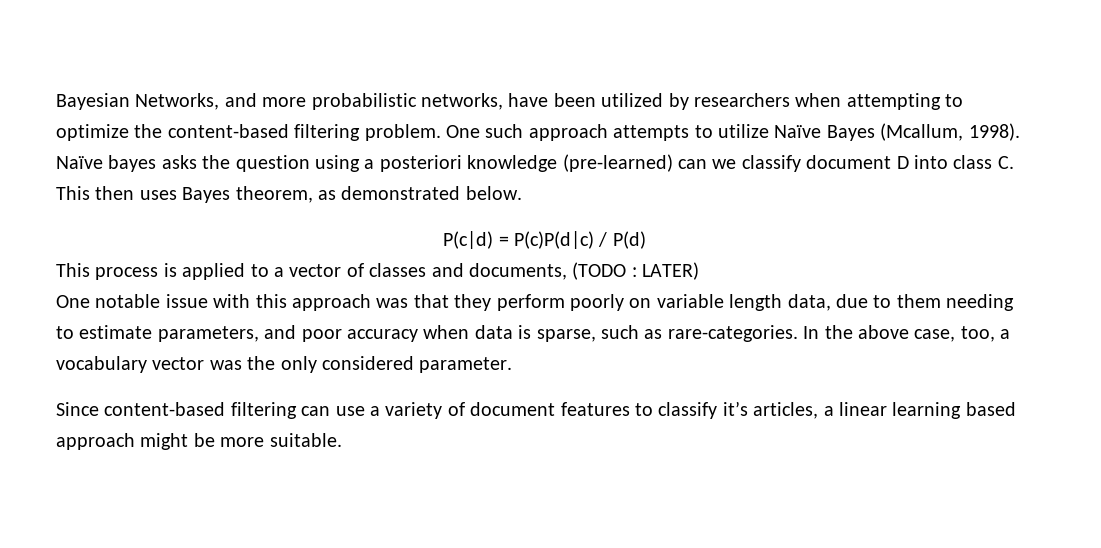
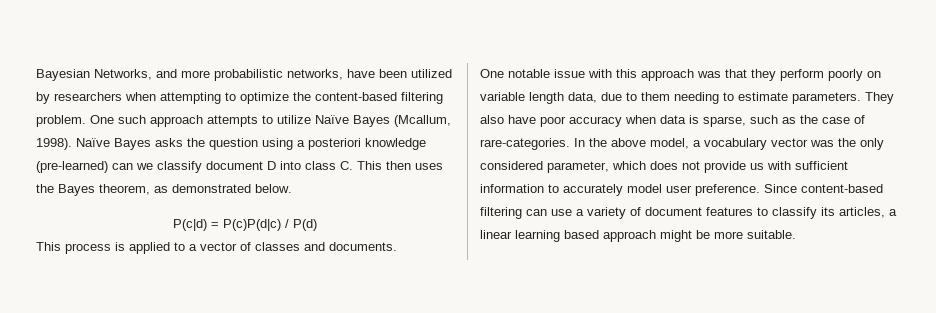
[108,155,157,172] bayes -> [114,138,151,150] Bayes
(177, 195) none -> [36,184,54,193] the
[468,262,700,280] documents, (TODO : LATER) -> [329,242,397,251] documents.
[157,325,297,342] parameters, and -> [792,92,894,104] [480,115,536,124] parameters. They also have
(663, 334) none -> [800,115,865,124] the case of
[914,326,995,342] case, too, -> [650,138,689,149] model,
[419,357,513,373] parameter. // -> [547,161,848,173] [480,184,760,196] parameter, which does not provide us with sufficient information to accurately model user preference.
[722,401,748,416] it’s -> [821,207,835,216] its

